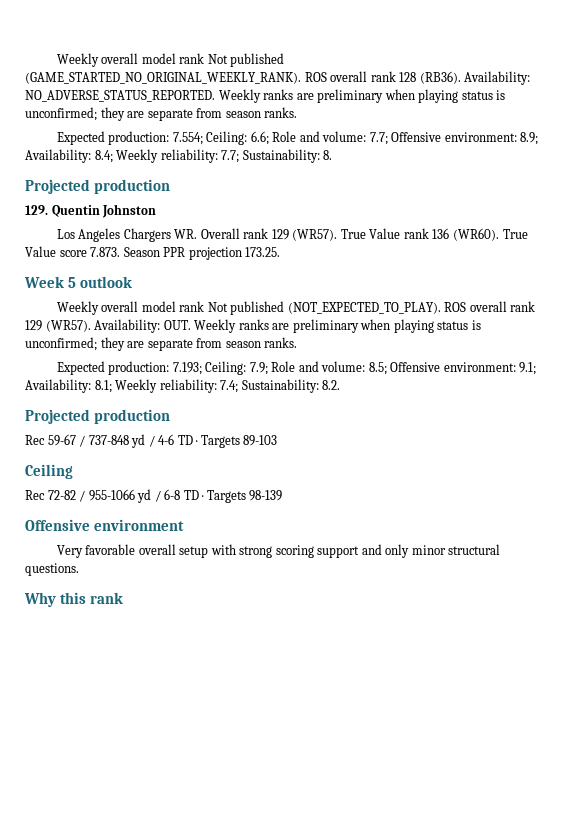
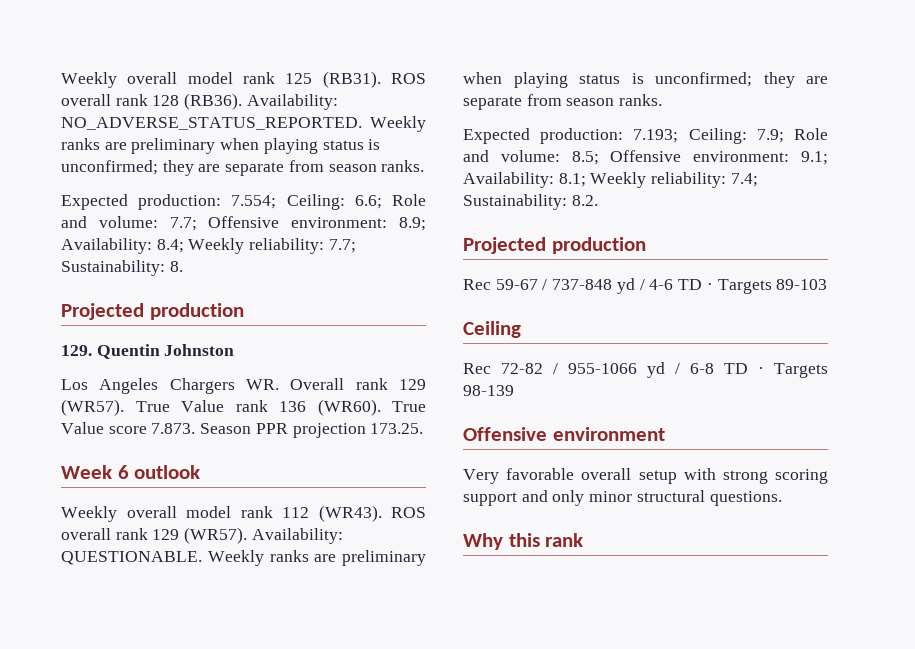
[56,53,285,67] [25,72,301,84] Weekly overall model rank Not published (GAME_STARTED_NO_ORIGINAL_WEEKLY_RANK). -> [61,71,381,88] Weekly overall model rank 125 (RB31).
[67,277,76,288] 5 -> [117,465,129,479] 6
[207,301,441,315] Not published (NOT_EXPECTED_TO_PLAY). -> [282,505,382,522] 112 (WR43).
[163,320,191,330] OUT. -> [61,551,202,565] QUESTIONABLE.

